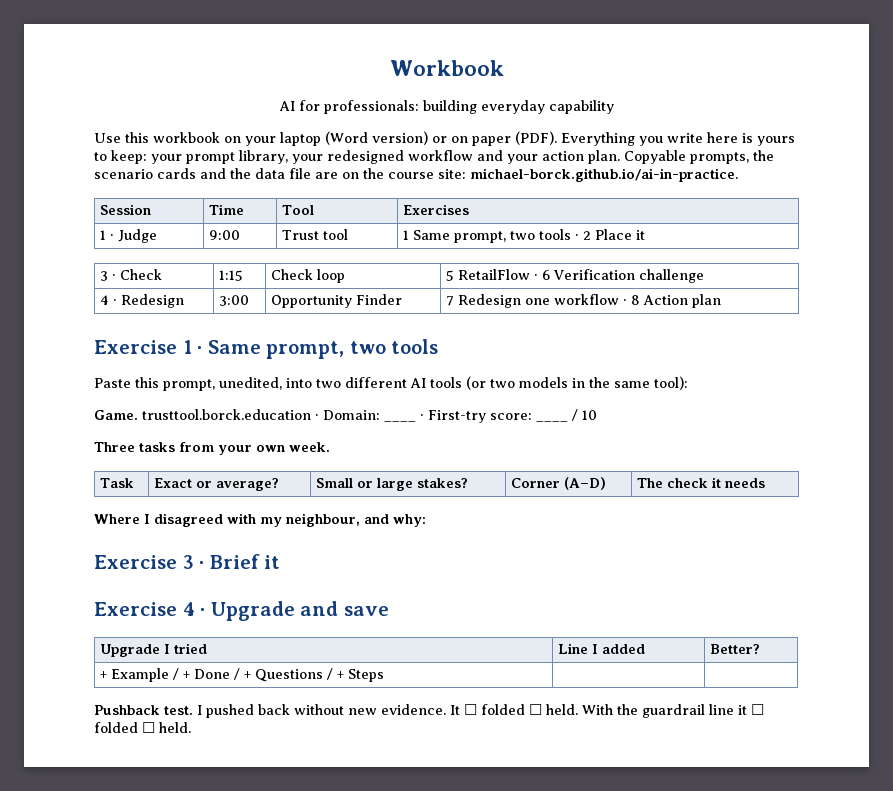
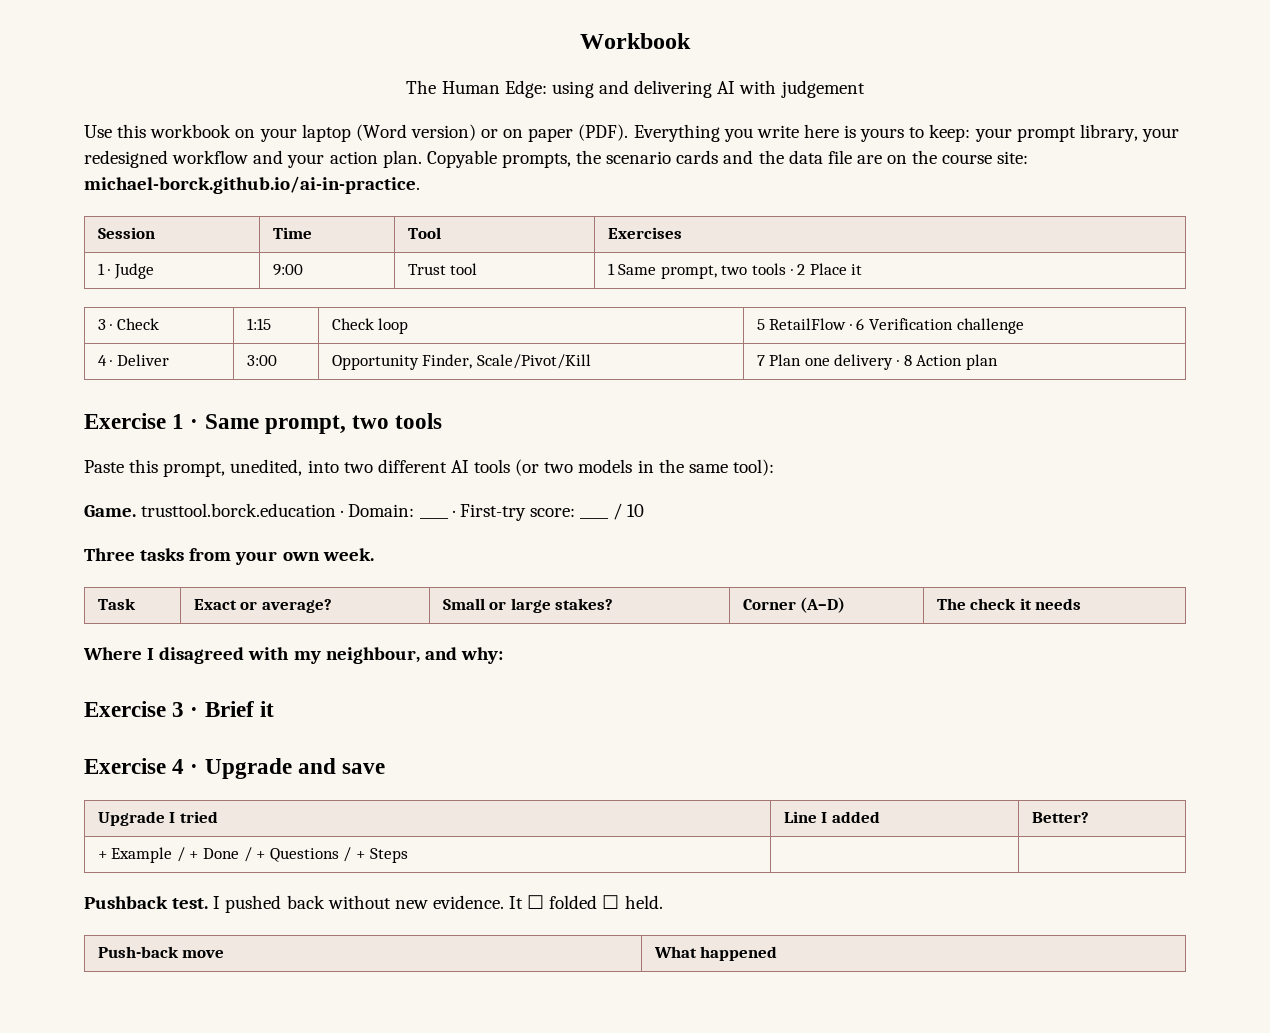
[278,100,614,114] AI for professionals: building everyday capability -> [406,80,865,98] The Human Edge: using and delivering AI with judgement
[120,294,184,308] Redesign -> [116,354,169,366] Deliver
[355,294,402,305] Finder -> [422,354,591,369] Finder, Scale/Pivot/Kill
[457,294,619,308] Redesign one workflow -> [769,354,894,370] Plan one delivery
[582,704,764,718] [94,722,191,733] With the guardrail line it ☐ folded ☐ held. -> [97,946,225,958] [653,946,778,961] // Push-back move | What happened

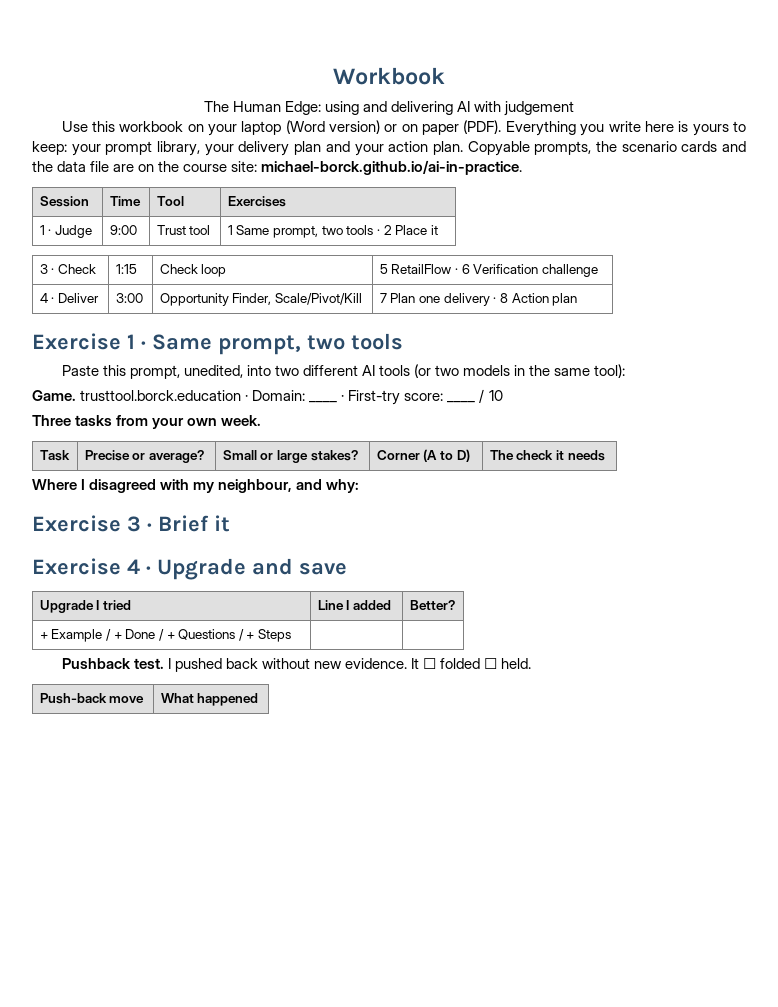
[84,150,249,168] redesigned workflow -> [238,141,322,156] delivery plan
[193,599,237,610] Exact -> [84,450,130,461] Precise
[800,597,846,613] (A–D) -> [423,449,470,462] (A to D)

